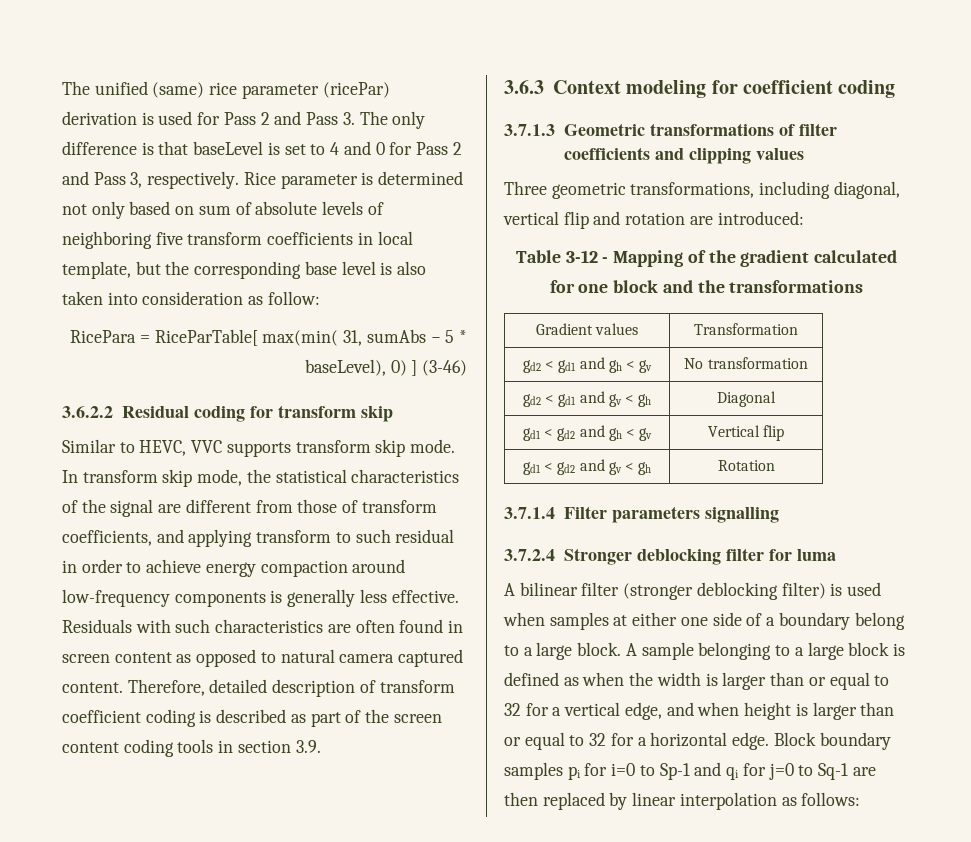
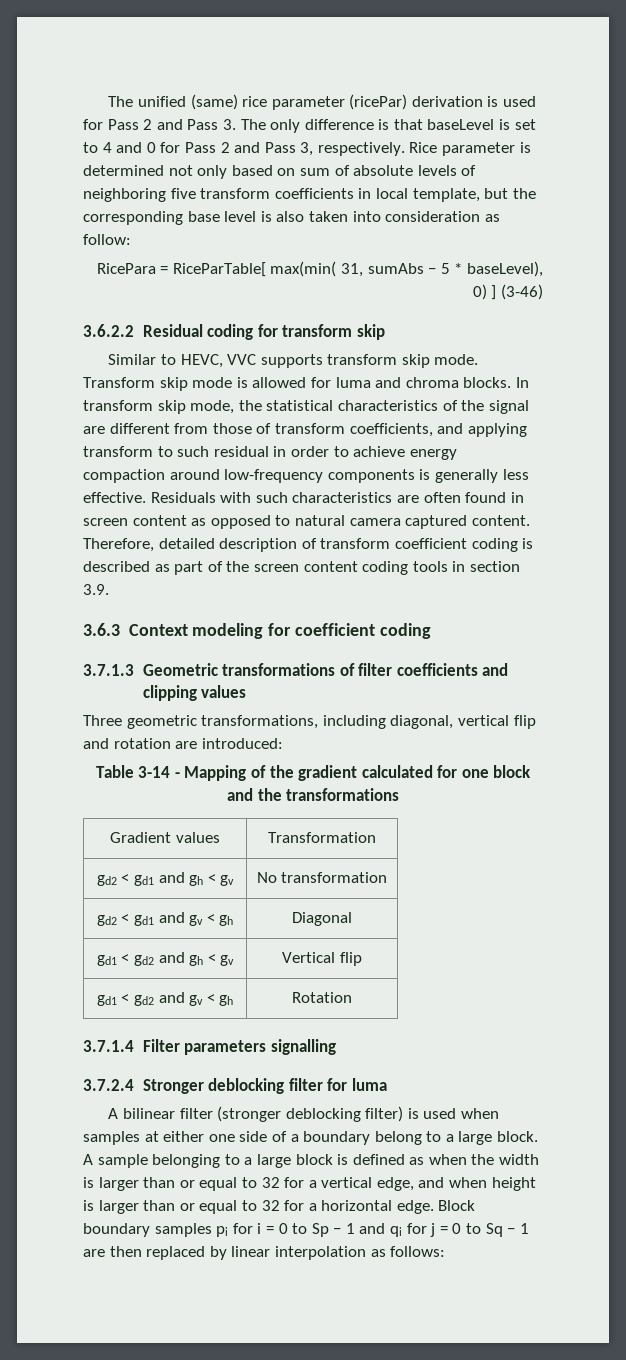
(456, 446) none -> [83,377,512,391] Transform skip mode is allowed for luma and chroma blocks.
[565,250,598,263] 3-12 -> [138,766,171,778] 3-14
[611,762,848,780] i=0 to Sp-1 and qi for j=0 to Sq-1 -> [257,1223,529,1237] i = 0 to Sp − 1 and qi for j = 0 to Sq − 1

